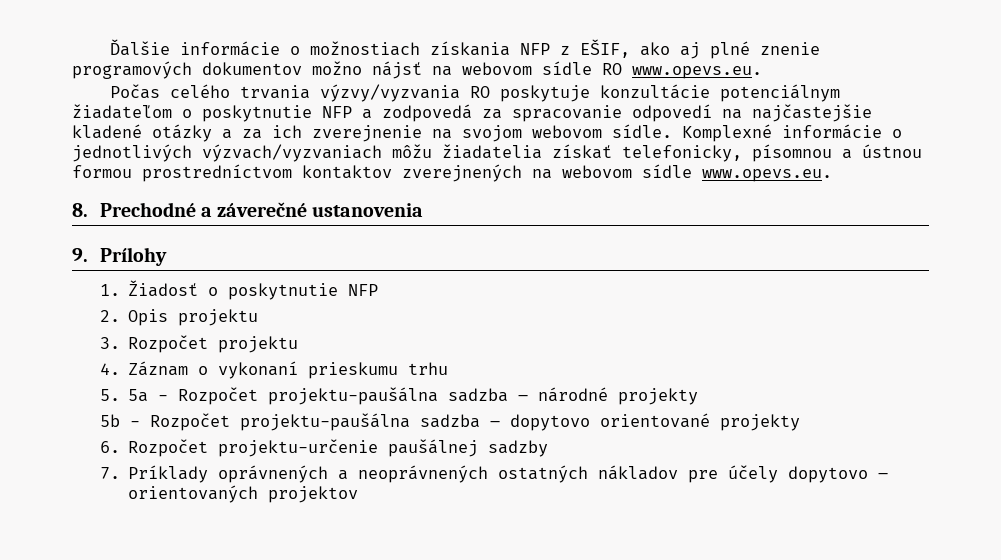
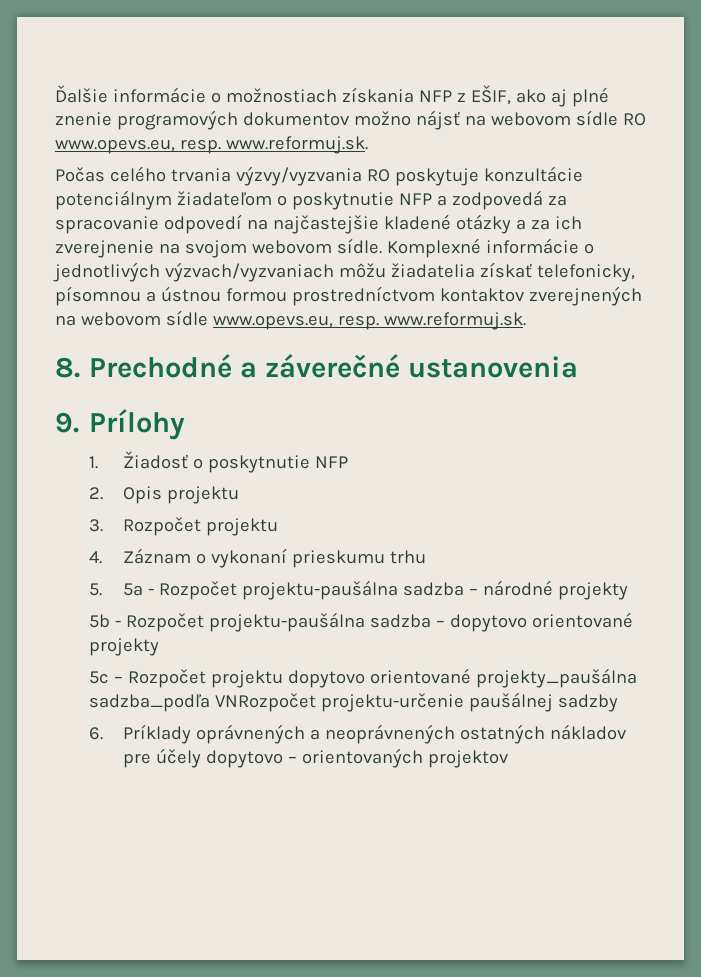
[632,66,762,79] www.opevs.eu. -> [55,136,368,154] www.opevs.eu, resp. www.reformuj.sk.
[702,169,832,182] www.opevs.eu. -> [212,312,526,330] www.opevs.eu, resp. www.reformuj.sk.
[99,439,208,457] 6. Rozpočet -> [89,668,637,688] [89,693,317,712] 5c – Rozpočet projektu dopytovo orientované projekty_paušálna sadzba_podľa VNRozpočet
[99,467,120,479] 7. -> [89,727,104,740] 6.

